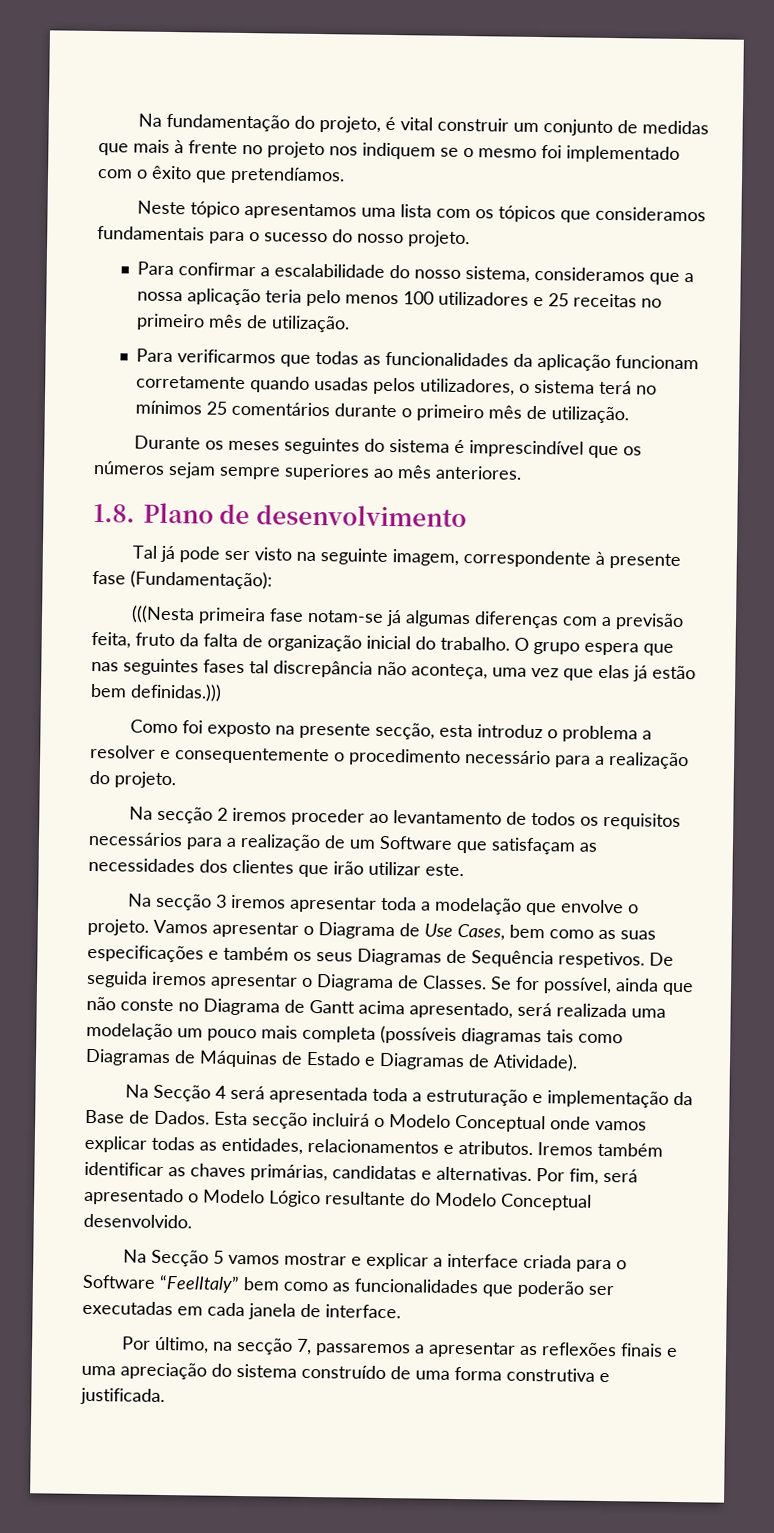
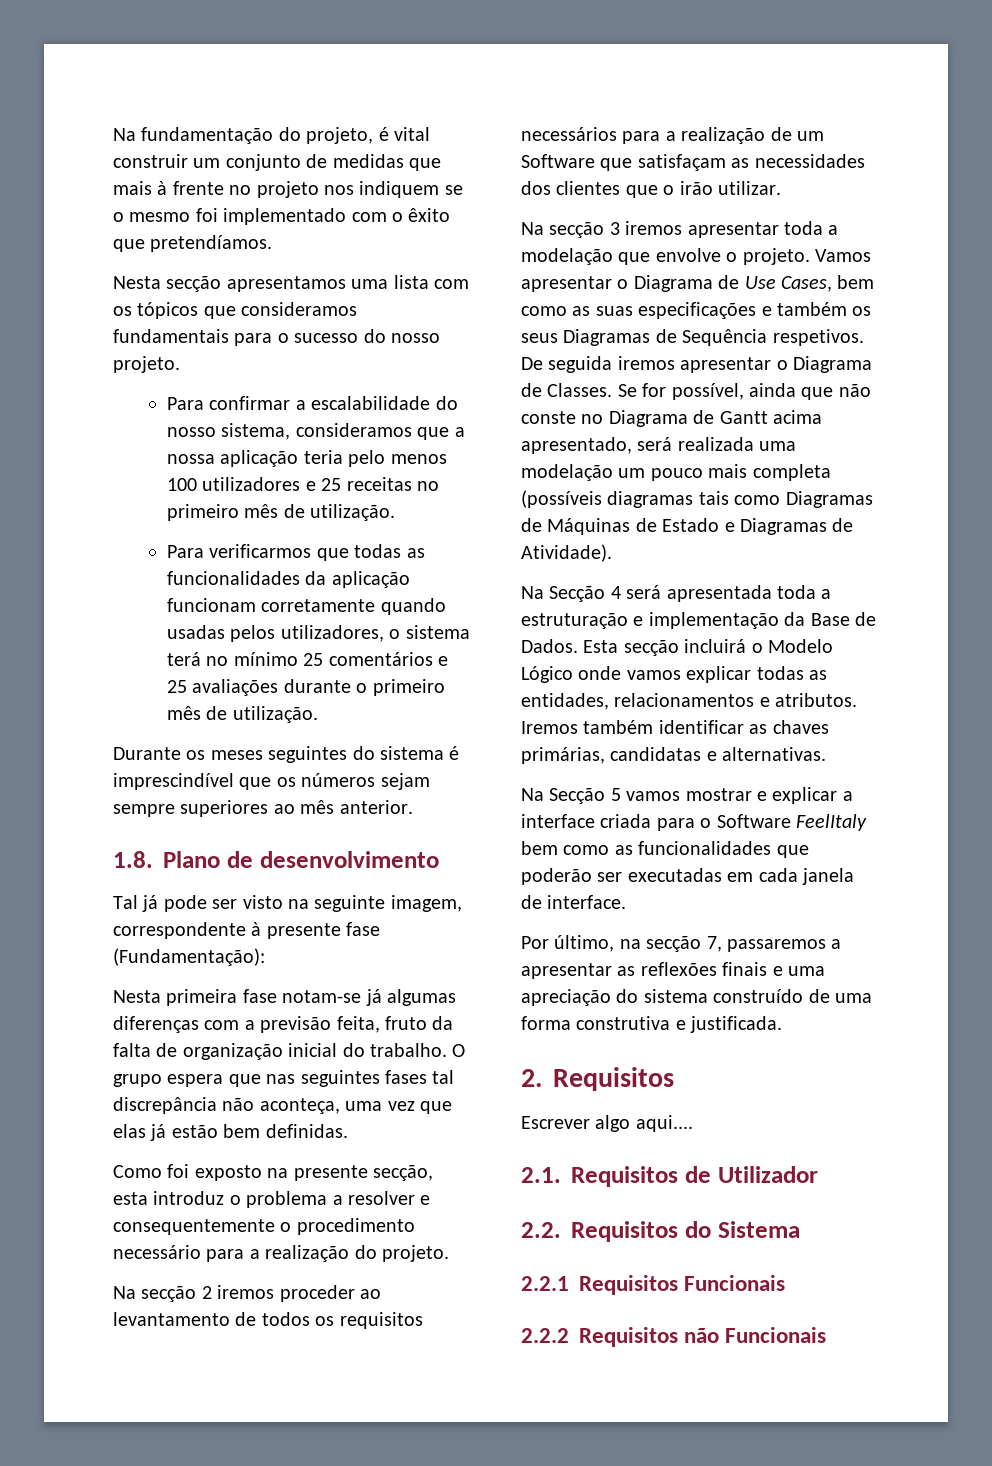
[136,200,240,218] Neste tópico -> [113,276,222,292] Nesta secção
[135,400,203,415] mínimos -> [233,652,298,666] mínimo
(331, 409) none -> [437,656,448,666] [166,679,279,696] e 25 avaliações
[435,465,522,480] anteriores. -> [339,800,413,814] anterior.
[130,605,195,624] (((Nesta -> [113,990,161,1003] Nesta
[130,683,222,702] definidas.))) -> [265,1124,348,1138] definidas.
[333,861,464,877] irão utilizar este. -> [663,181,781,195] o irão utilizar.
[455,1114,546,1133] Conceptual -> [521,666,573,683] Lógico
[536,1168,638,1185] [84,1187,592,1211] [83,1213,192,1229] Por fim, será apresentado o Modelo Lógico resultante do Modelo Conceptual desenvolvido. -> (827, 754) none
[159,1274,240,1294] “FeelItaly” -> [796,814,867,831] FeelItaly
(165, 1396) none -> [521,1067,674,1091] [521,1115,693,1132] [521,1166,818,1187] [521,1221,800,1242] [521,1275,786,1295] [521,1327,827,1347] // 2. Requisitos // Escrever algo aqui.... // 2.1. Requisitos de Utilizador // 2.2. Requisitos do Sistema // 2.2.1 Requisitos Funcionais // 2.2.2 Requisitos não Funcionais

